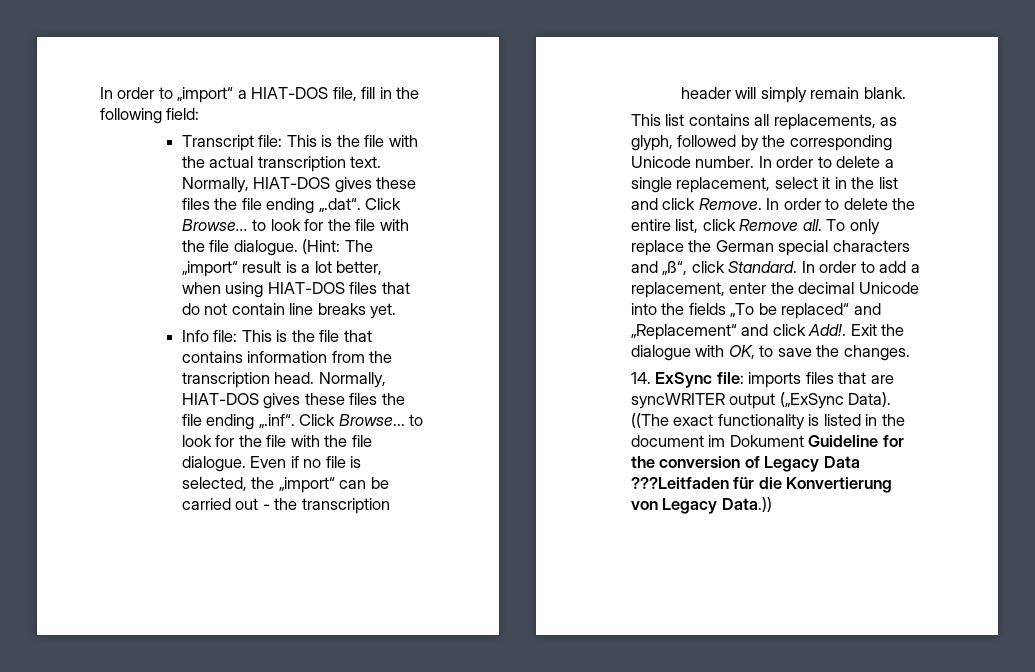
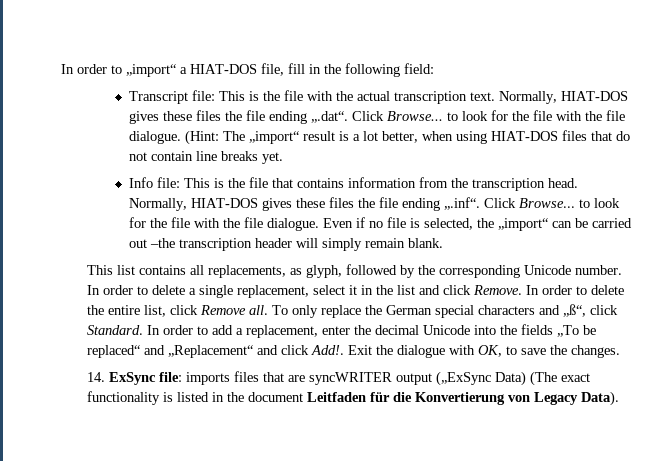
[262,498,298,510] - the -> [150,238,176,248] –the
[848,392,892,407] [630,413,669,428] Data). ((The -> [495,371,558,386] Data) (The
[708,435,904,447] [630,456,860,472] [630,477,729,489] im Dokument Guideline for the conversion of Legacy Data ???Leitfaden -> [307,392,367,402] Leitfaden
[721,497,772,512] Data.)) -> [581,391,620,406] Data).

